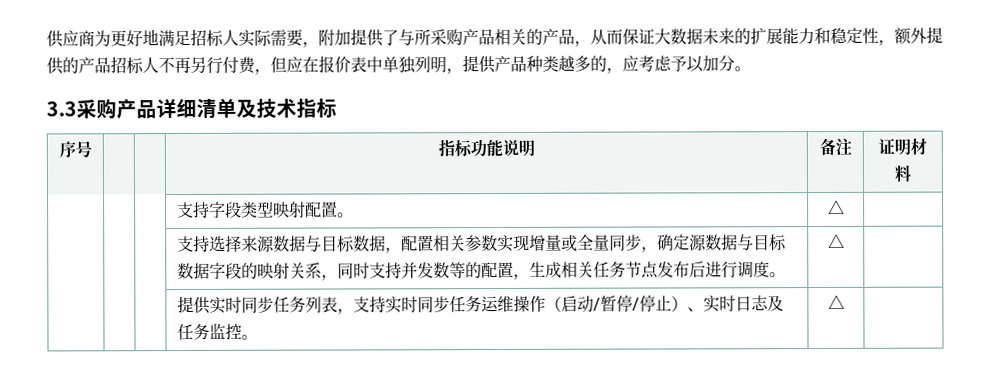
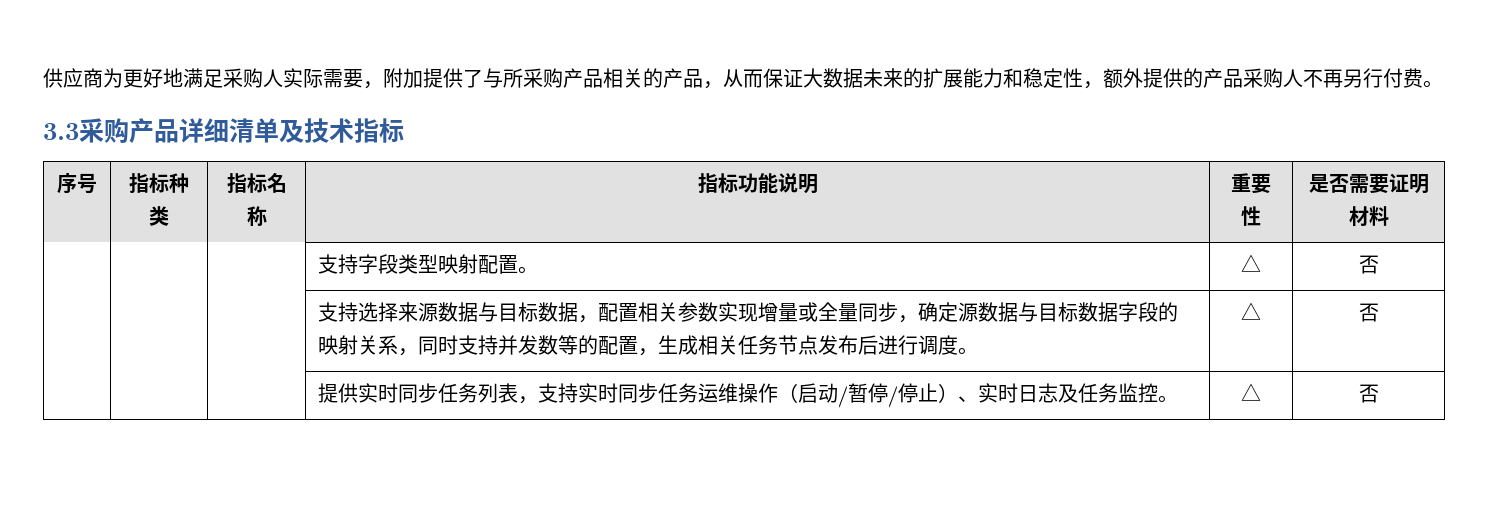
[190,28,224,47] 招标 -> [223,68,263,88] 采购
[110,56,144,75] 招标 -> [1243,68,1283,88] 采购
[254,55,735,75] ，但应在报价表中单独列明，提供产品种类越多的，应考虑予以加分 -> (1423, 78) none
(92, 149) | -> [129,173,189,193] [149,206,169,226] [226,173,287,193] [246,206,267,227] 指标种类 | 指标名称
[818,137,852,157] 备注 | -> [1231,173,1271,194] [1241,206,1261,226] [1308,173,1389,194] 重要性 | 是否需要
(845, 206) none -> [1358,255,1379,274] 否
(845, 240) none -> [1358,303,1379,322] 否
(845, 301) none -> [1358,384,1379,403] 否

